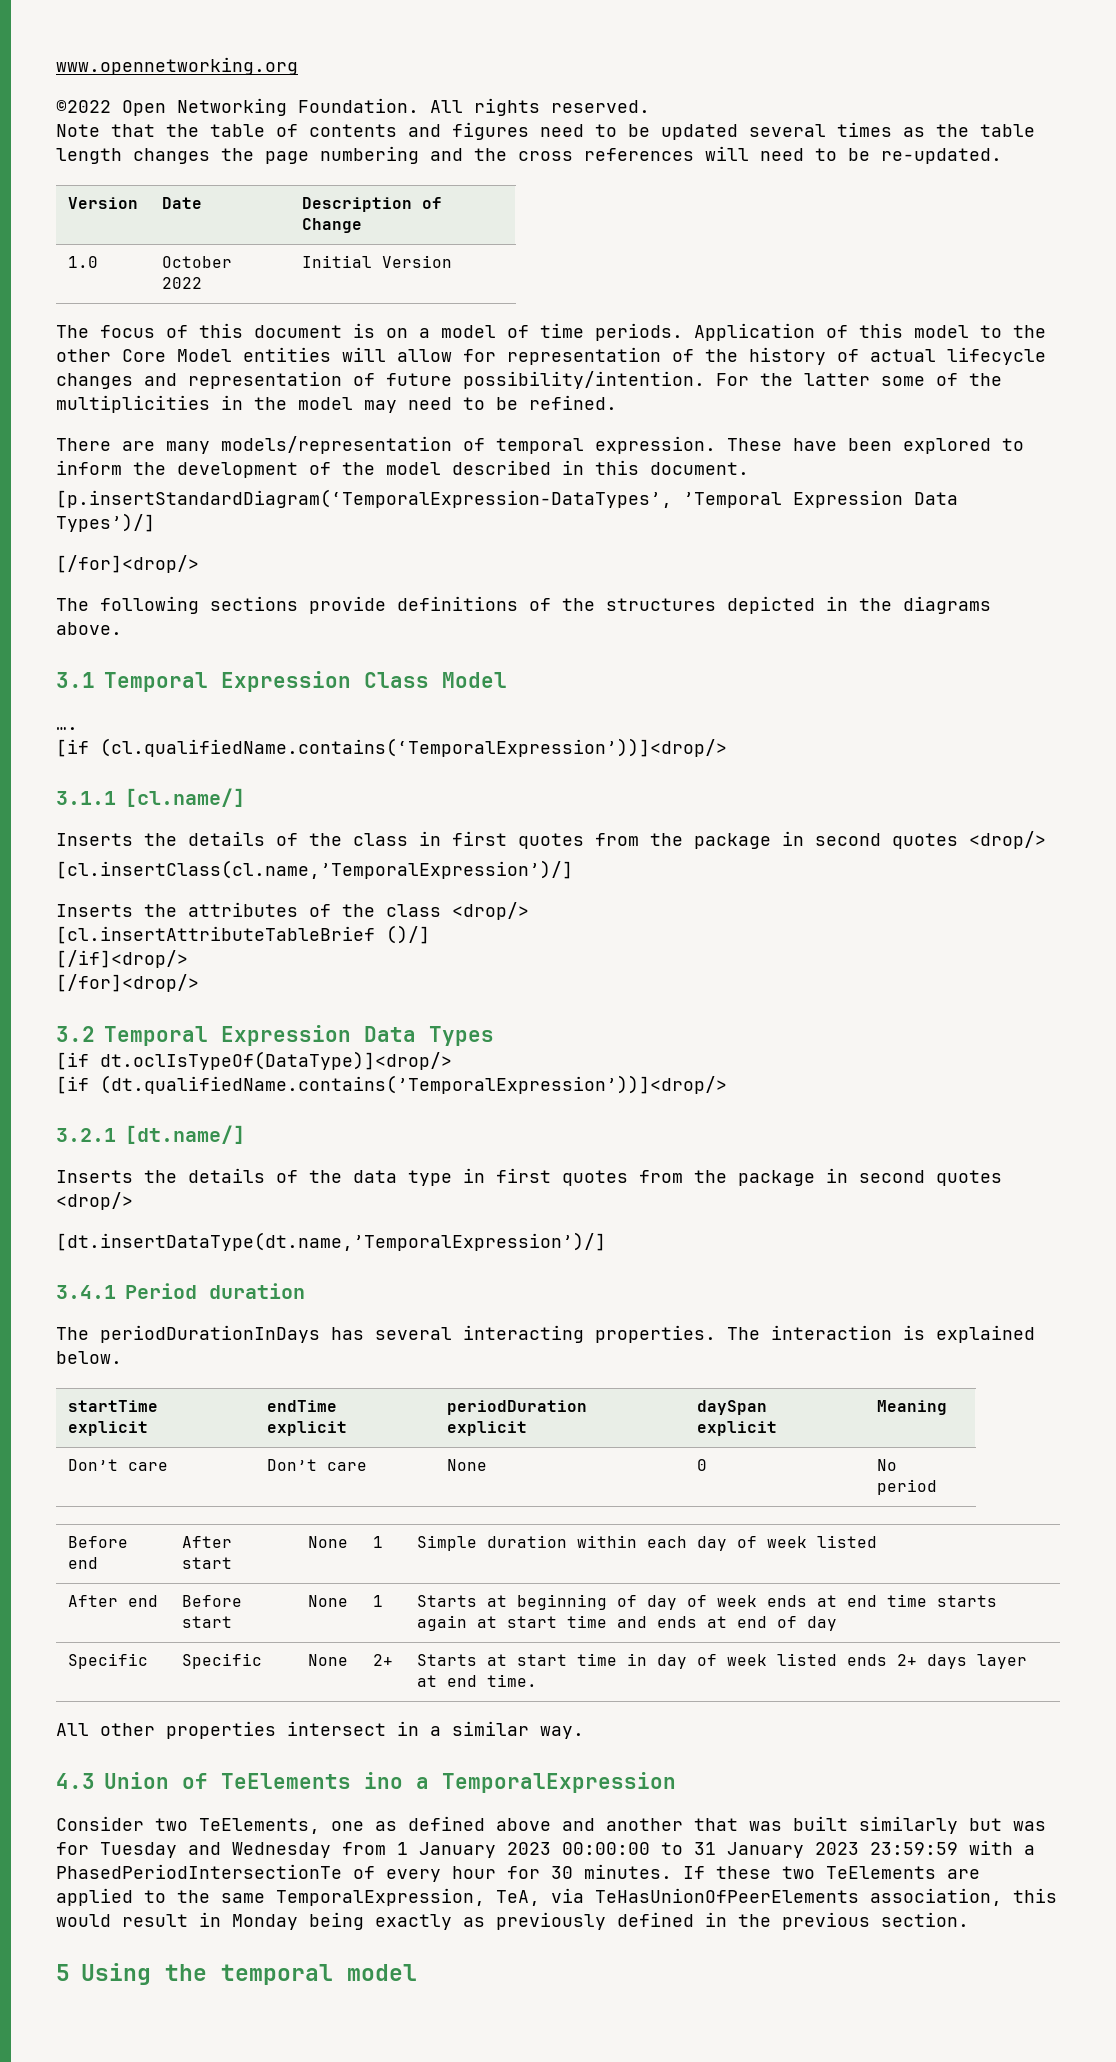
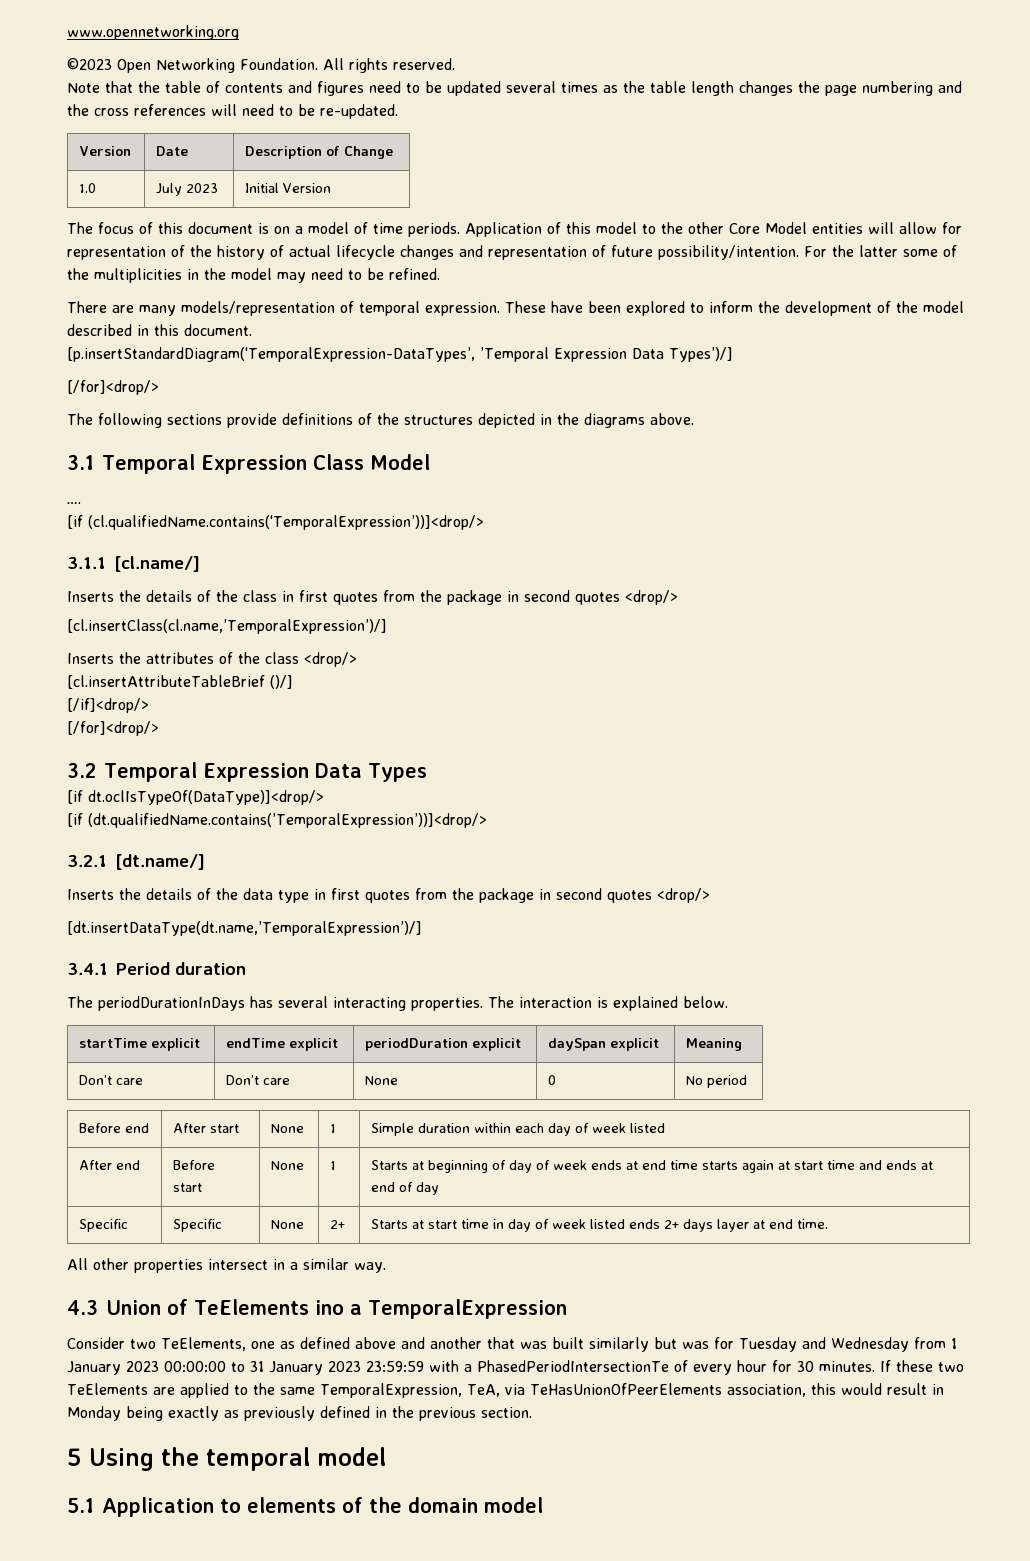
[56,100,111,113] ©2022 -> [67,58,112,70] ©2023
[161,256,232,268] [161,277,202,289] October 2022 -> [156,183,219,196] July 2023
(418, 1972) none -> [67,1497,543,1517] // 5.1 Application to elements of the domain model

